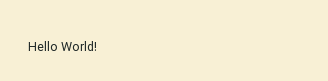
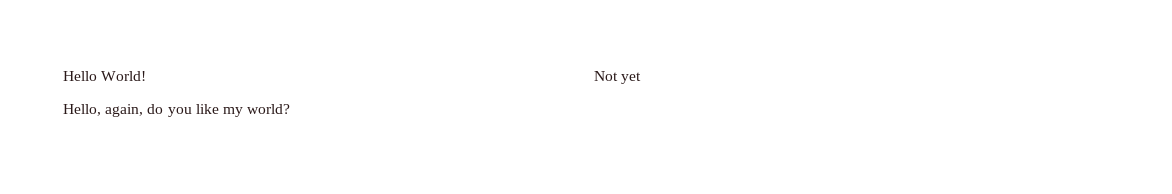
(98, 46) none -> [63,104,291,117] [594,71,642,84] // Hello, again, do you like my world? // Not yet

